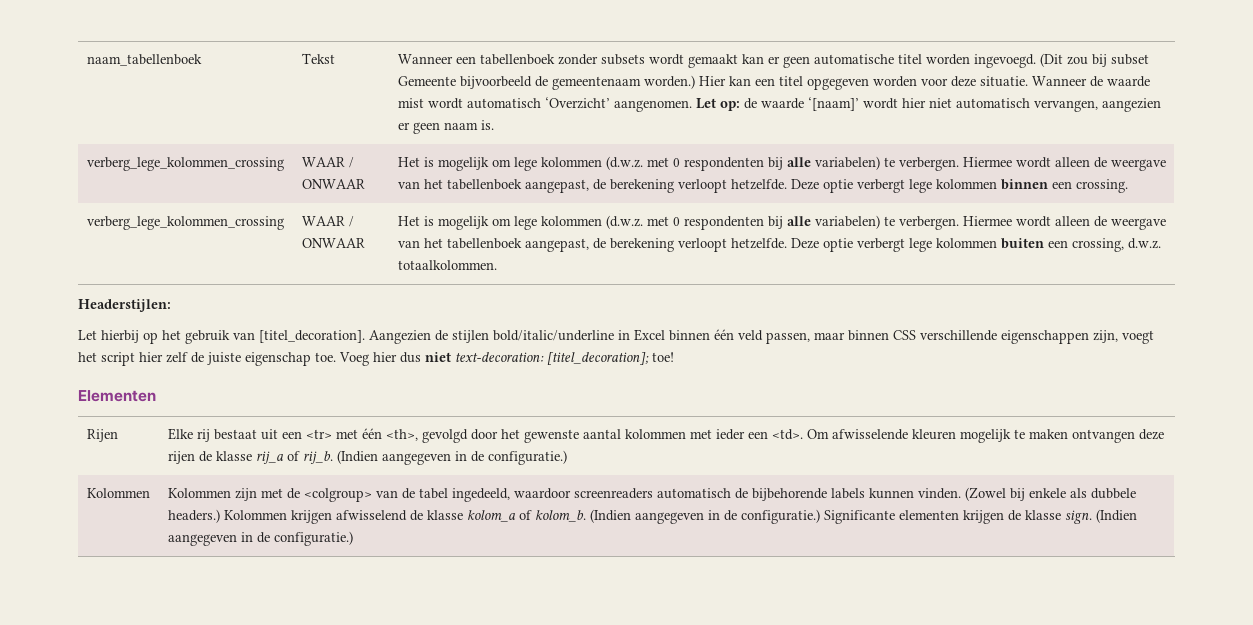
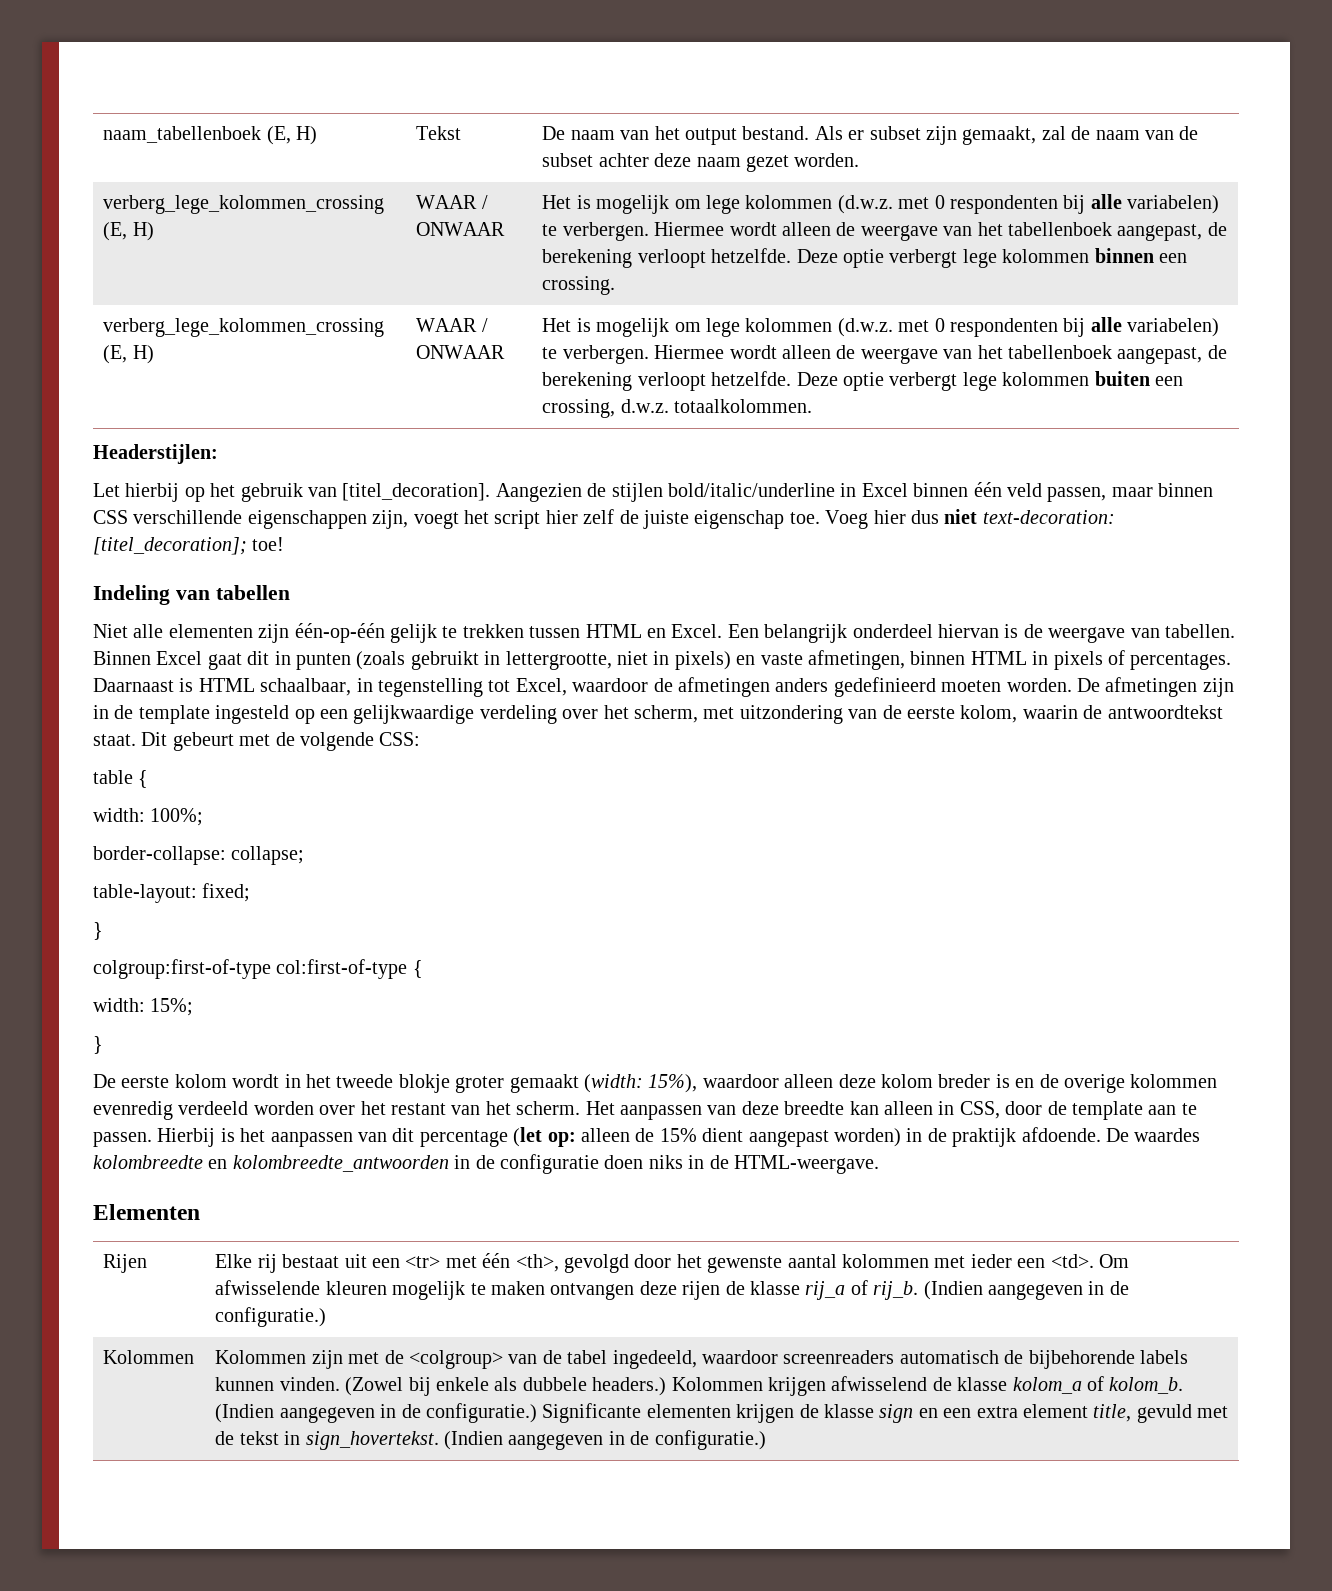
(202, 60) none -> [266,126,318,145] (E, H)
[397,53,1149,68] [397,75,1150,90] [397,97,1161,112] [397,120,494,134] [86,157,284,171] Wanneer een tabellenboek zonder subsets wordt gemaakt kan er geen automatische titel worden ingevoegd. (Dit zou bij subset Gemeente bijvoorbeeld de gemeentenaam worden.) Hier kan een titel opgegeven worden voor deze situatie. Wanneer de waarde mist wordt automatisch ‘Overzicht’ aangenomen. Let op: de waarde ‘[naam]’ wordt hier niet automatisch vervangen, aangezien er geen naam is. // verberg_lege_kolommen_crossing -> [542,126,1199,145] [542,153,860,172] [103,195,385,214] [103,222,154,241] De naam van het output bestand. Als er subset zijn gemaakt, zal de naam van de subset achter deze naam gezet worden. // verberg_lege_kolommen_crossing (E, H)
(284, 223) none -> [103,345,154,364] (E, H)
(674, 357) none -> [93,585,290,605] [93,623,1235,643] [93,650,1232,670] [93,677,1234,697] [93,705,1223,724] [93,732,421,751] [93,770,149,788] [93,808,204,826] [93,846,305,865] [93,883,251,903] [93,922,103,940] [93,959,423,979] [93,998,194,1016] [93,1036,103,1054] [93,1074,1218,1093] [93,1101,1197,1120] [93,1127,1201,1147] [93,1154,879,1174] // Indeling van tabellen // Niet alle elementen zijn één-op-één gelijk te trekken tussen HTML en Excel. Een belangrijk onderdeel hiervan is de weergave van tabellen. Binnen Excel gaat dit in punten (zoals gebruikt in lettergrootte, niet in pixels) en vaste afmetingen, binnen HTML in pixels of percentages. Daarnaast is HTML schaalbaar, in tegenstelling tot Excel, waardoor de afmetingen anders gedefinieerd moeten worden. De afmetingen zijn in de template ingesteld op een gelijkwaardige verdeling over het scherm, met uitzondering van de eerste kolom, waarin de antwoordtekst staat. Dit gebeurt met de volgende CSS: // table { // width: 100%; // border-collapse: collapse; // table-layout: fixed; // } // colgroup:first-of-type col:first-of-type { // width: 15%; // } // De eerste kolom wordt in het tweede blokje groter gemaakt (width: 15%), waardoor alleen deze kolom breder is en de overige kolommen evenredig verdeeld worden over het restant van het scherm. Het aanpassen van deze breedte kan alleen in CSS, door de template aan te passen. Hierbij is het aanpassen van dit percentage (let op: alleen de 15% dient aangepast worden) in de praktijk afdoende. De waardes kolombreedte en kolombreedte_antwoorden in de configuratie doen niks in de HTML-weergave.
[1064,510,1092,524] sign. -> [879,1404,1229,1423] [215,1431,439,1450] sign en een extra element title, gevuld met de tekst in sign_hovertekst.

